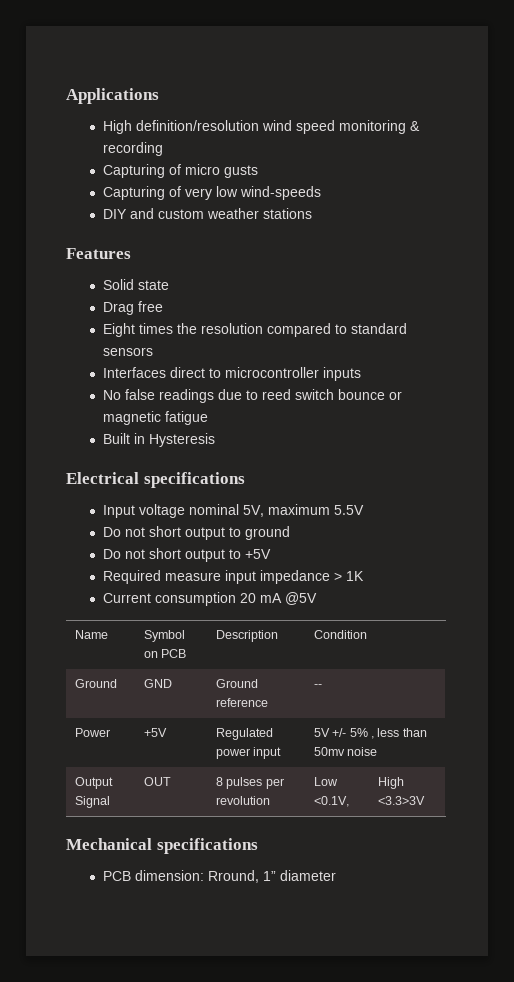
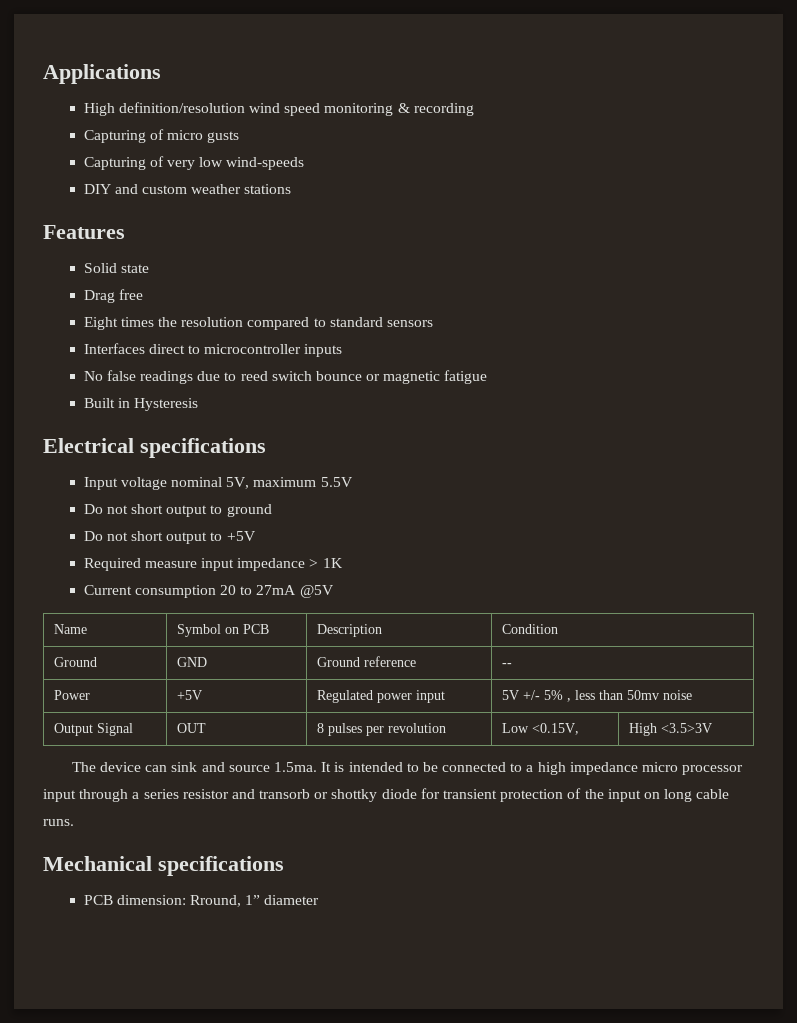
[259,593,282,603] mA -> [240,585,297,595] to 27mA
[313,796,349,807] [377,777,404,789] [377,796,425,805] <0.1V, | High <3.3>3V -> [532,723,580,735] [629,723,713,736] [71,762,744,775] [43,788,730,802] [43,819,74,826] <0.15V, | High <3.5>3V // The device can sink and source 1.5ma. It is intended to be connected to a high impedance micro processor input through a series resistor and transorb or shottky diode for transient protection of the input on long cable runs.

